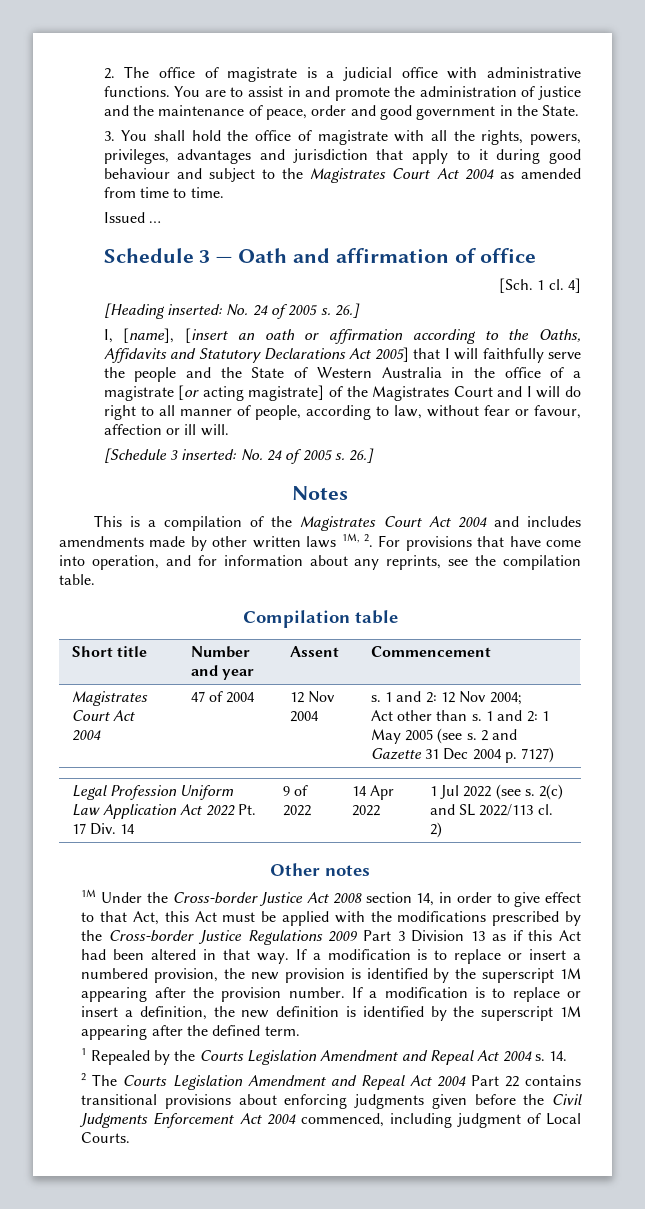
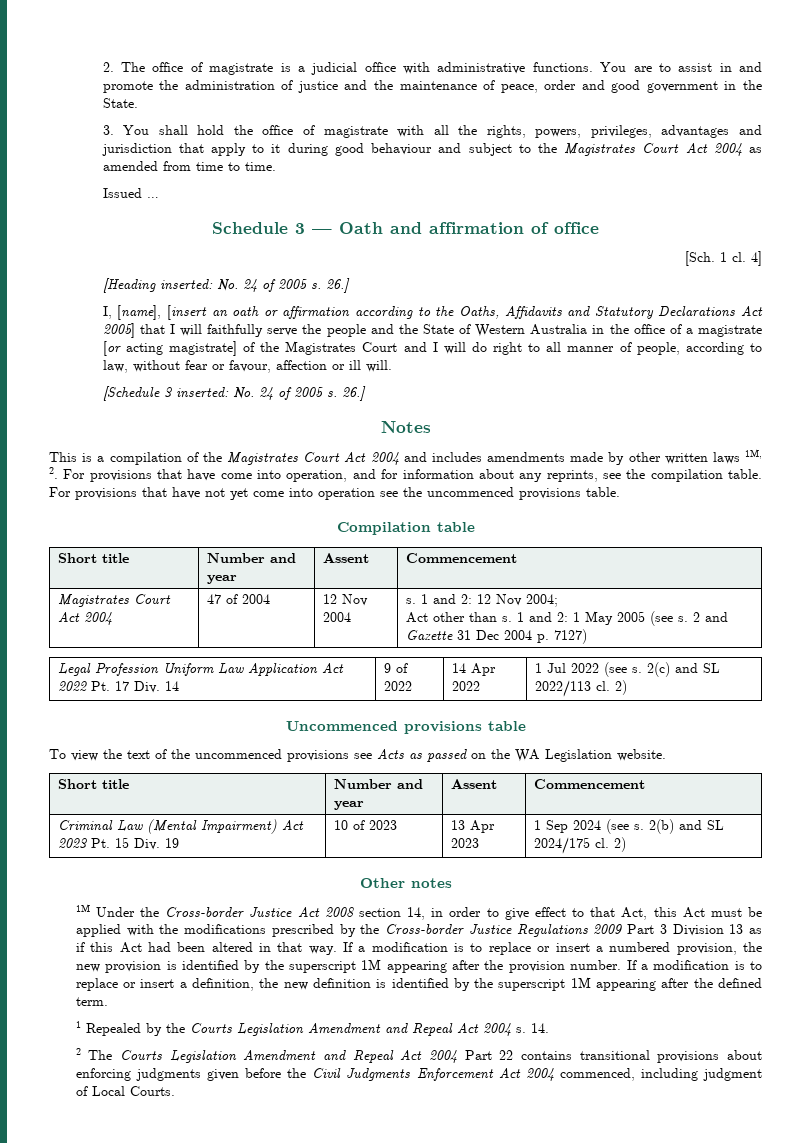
(95, 579) none -> [49,487,620,500] For provisions that have not yet come into operation see the uncommenced provisions table.
(442, 830) none -> [285,721,526,734] [49,749,666,762] [58,779,130,789] [334,779,424,789] [334,801,365,810] [451,779,498,789] [534,779,646,789] [58,819,305,834] [58,837,180,850] [334,820,398,830] [451,820,496,833] [451,838,480,848] [534,819,725,834] [534,837,627,854] // Uncommenced provisions table // To view the text of the uncommenced provisions see Acts as passed on the WA Legislation website. // Short title | Number and year | Assent | Commencement // Criminal Law (Mental Impairment) Act 2023 Pt. 15 Div. 19 | 10 of 2023 | 13 Apr 2023 | 1 Sep 2024 (see s. 2(b) and SL 2024/175 cl. 2)

